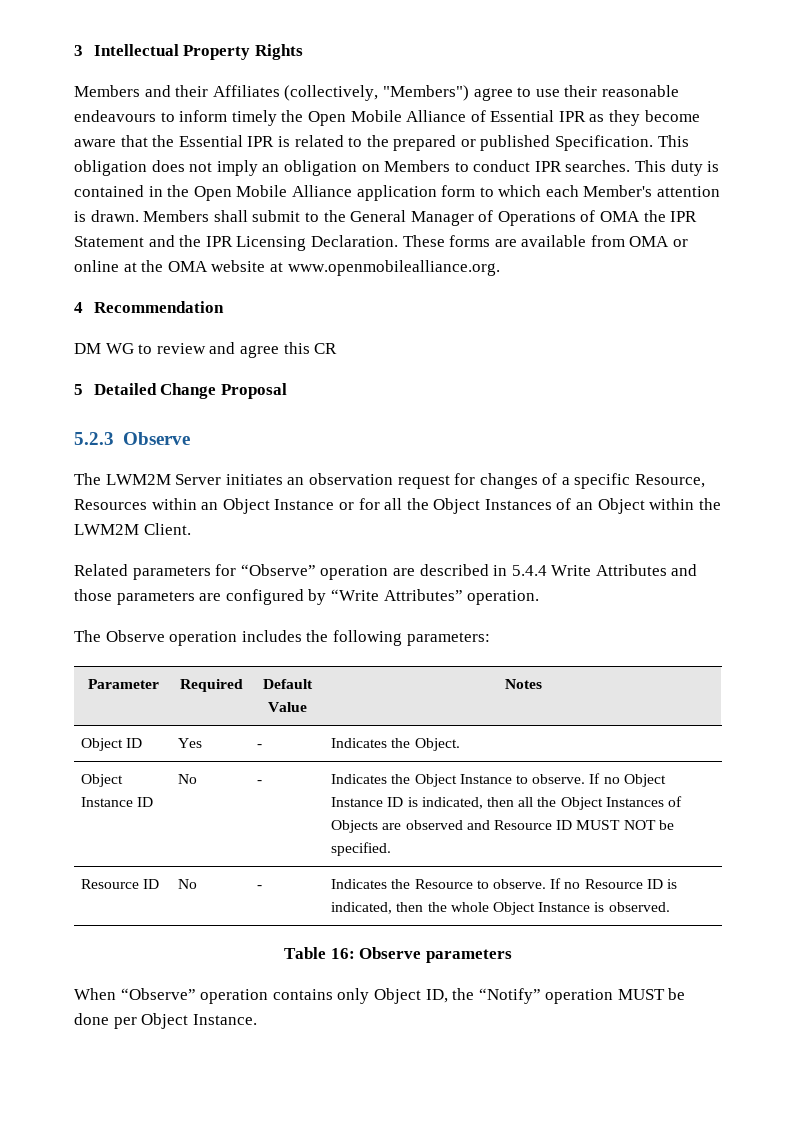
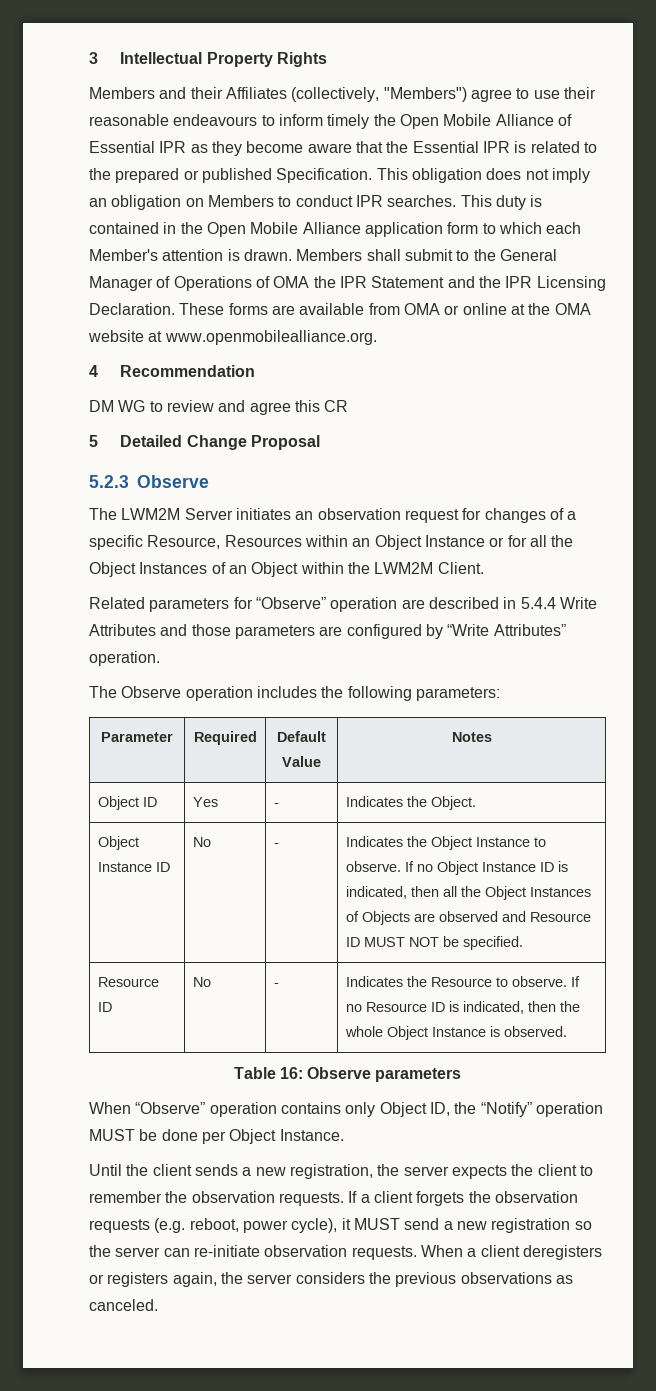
(257, 1019) none -> [89,1164,593,1179] [89,1191,578,1206] [89,1218,592,1233] [89,1245,602,1260] [89,1272,573,1287] [89,1299,158,1311] // Until the client sends a new registration, the server expects the client to remember the observation requests. If a client forgets the observation requests (e.g. reboot, power cycle), it MUST send a new registration so the server can re-initiate observation requests. When a client deregisters or registers again, the server considers the previous observations as canceled.

